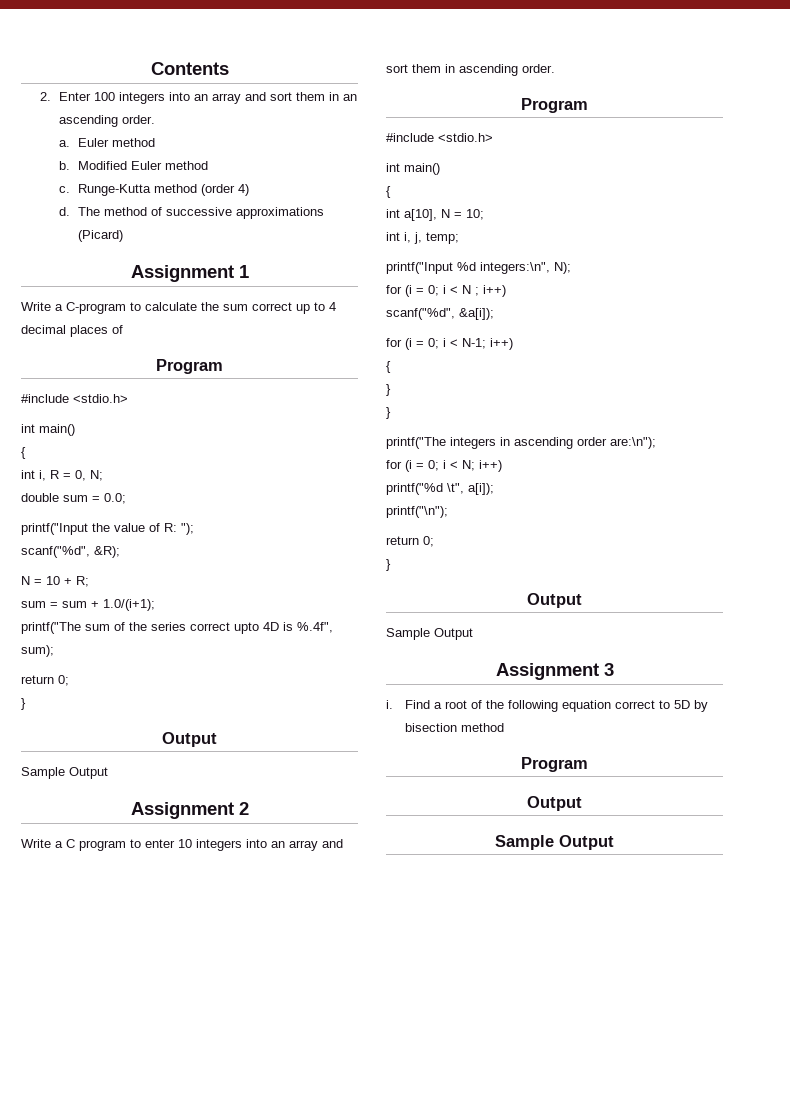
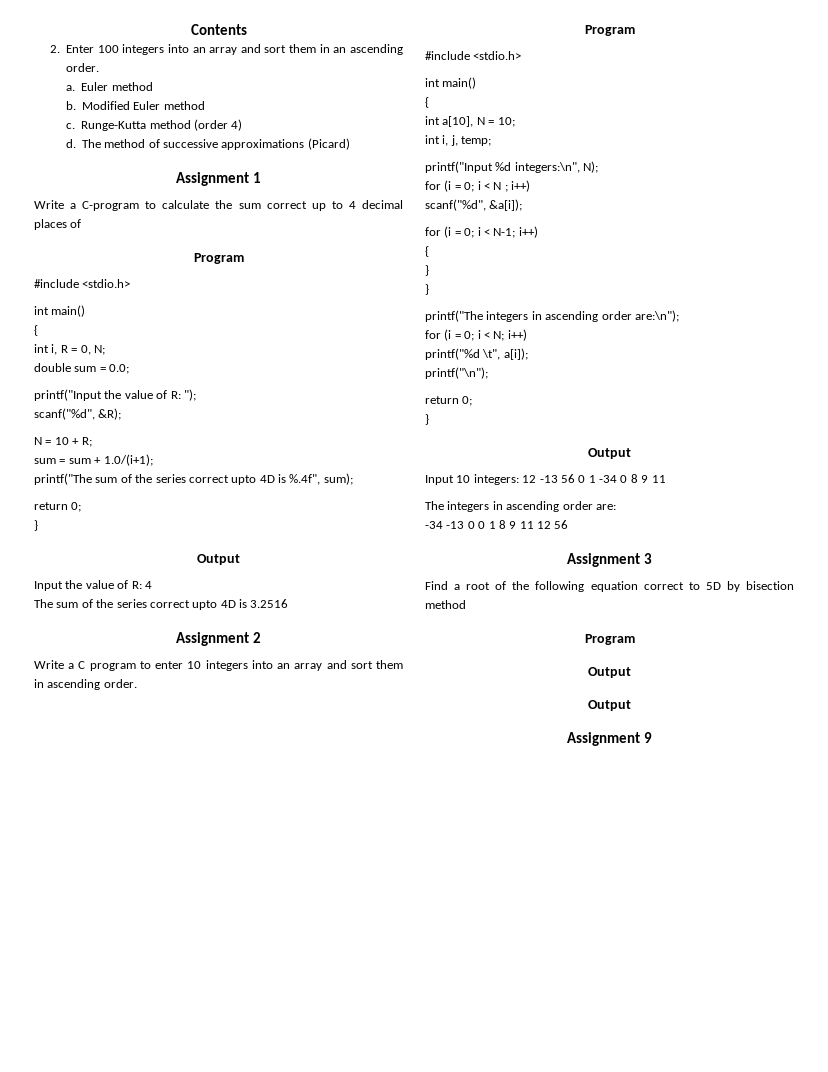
[21,767,108,779] Sample Output -> [34,580,152,591] [34,599,289,610] Input the value of R: 4 // The sum of the series correct upto 4D is 3.2516
[386,628,473,640] Sample Output -> [425,474,666,485] [425,501,616,512] [425,520,569,529] Input 10 integers: 12 -13 56 0 1 -34 0 8 9 11 // The integers in ascending order are: // -34 -13 0 0 1 8 9 11 12 56
[386,700,393,709] i. -> (652, 558) none
[495,835,614,850] Sample Output -> [588,700,631,711] [567,732,652,746] Output // Assignment 9

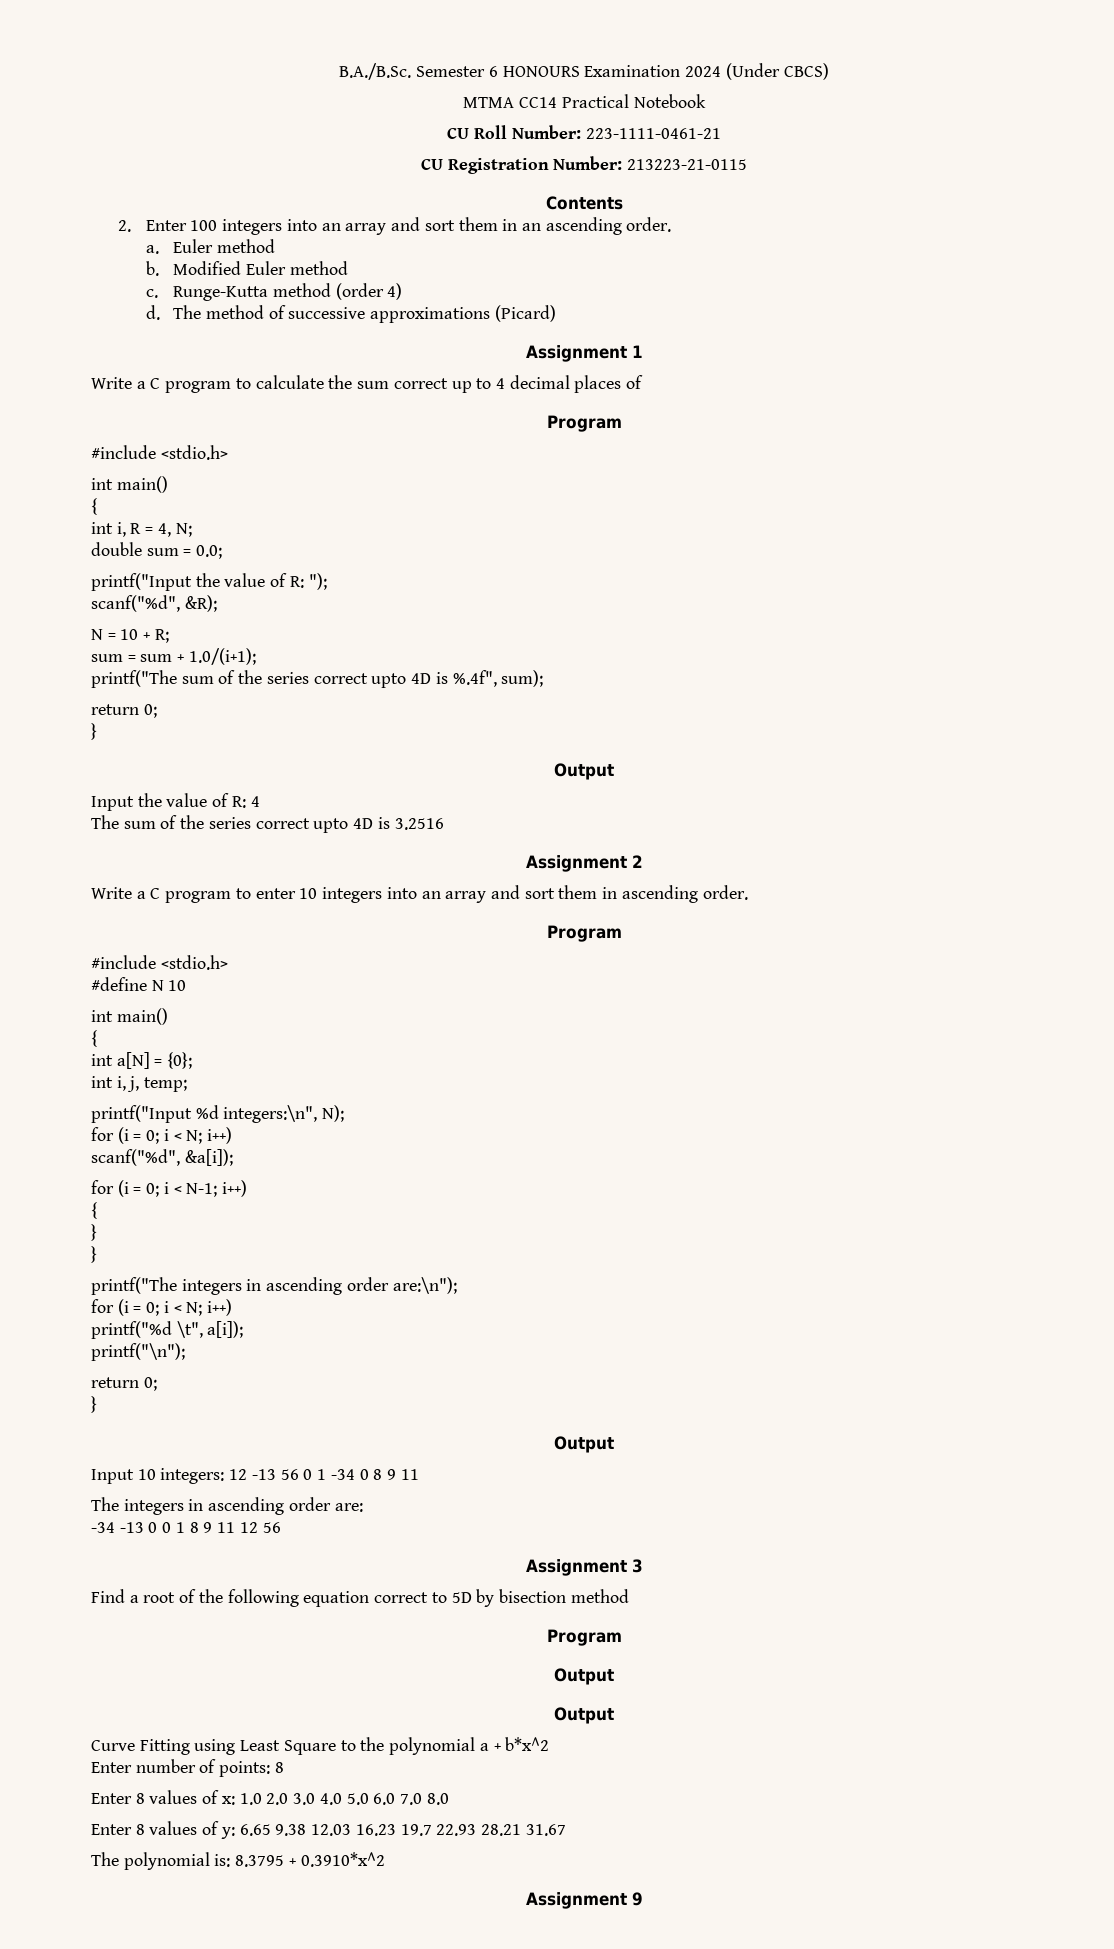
(190, 29) none -> [339,63,829,80] [463,94,706,108] [447,125,721,139] [420,156,748,174] B.A./B.Sc. Semester 6 HONOURS Examination 2024 (Under CBCS) // MTMA CC14 Practical Notebook // CU Roll Number: 223-1111-0461-21 // CU Registration Number: 213223-21-0115 //
[82,201,140,211] C-program -> [150,378,232,393] C program
[80,345,91,355] 0, -> [157,523,171,537] 4,
[425,77,477,89] [425,97,429,108] [425,116,515,127] // int main() // { // int a[10], N = 10; -> [91,977,187,991] [91,1008,168,1025] [91,1030,97,1047] [91,1052,193,1069] // #define N 10 // int main() // { // int a[N] = {0};
[493,182,508,192] N ; -> [186,1130,203,1144] N;
(631, 705) none -> [91,1737,550,1755] [91,1759,284,1777] [91,1790,449,1805] [91,1821,566,1839] [91,1852,385,1870] // Curve Fitting using Least Square to the polynomial a + b*x^2 // Enter number of points: 8 // Enter 8 values of x: 1.0 2.0 3.0 4.0 5.0 6.0 7.0 8.0 // Enter 8 values of y: 6.65 9.38 12.03 16.23 19.7 22.93 28.21 31.67 // The polynomial is: 8.3795 + 0.3910*x^2

